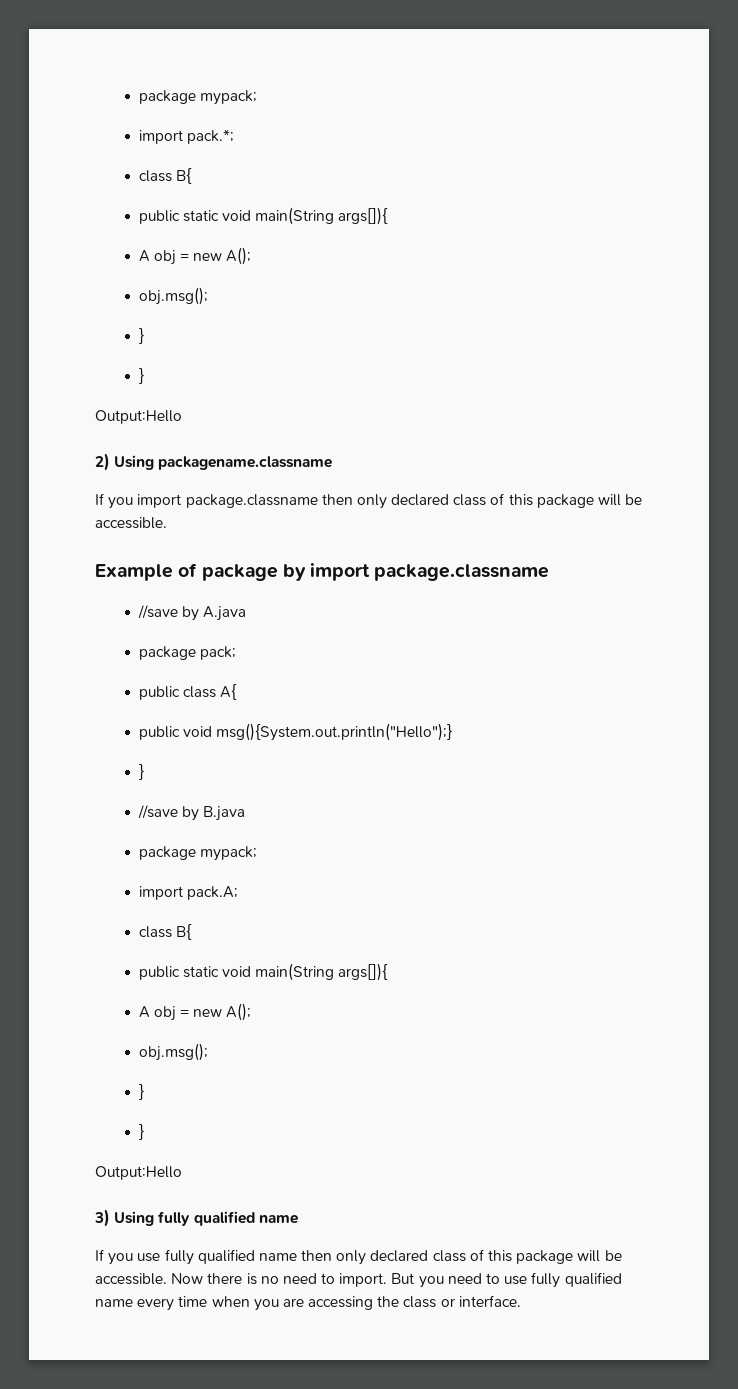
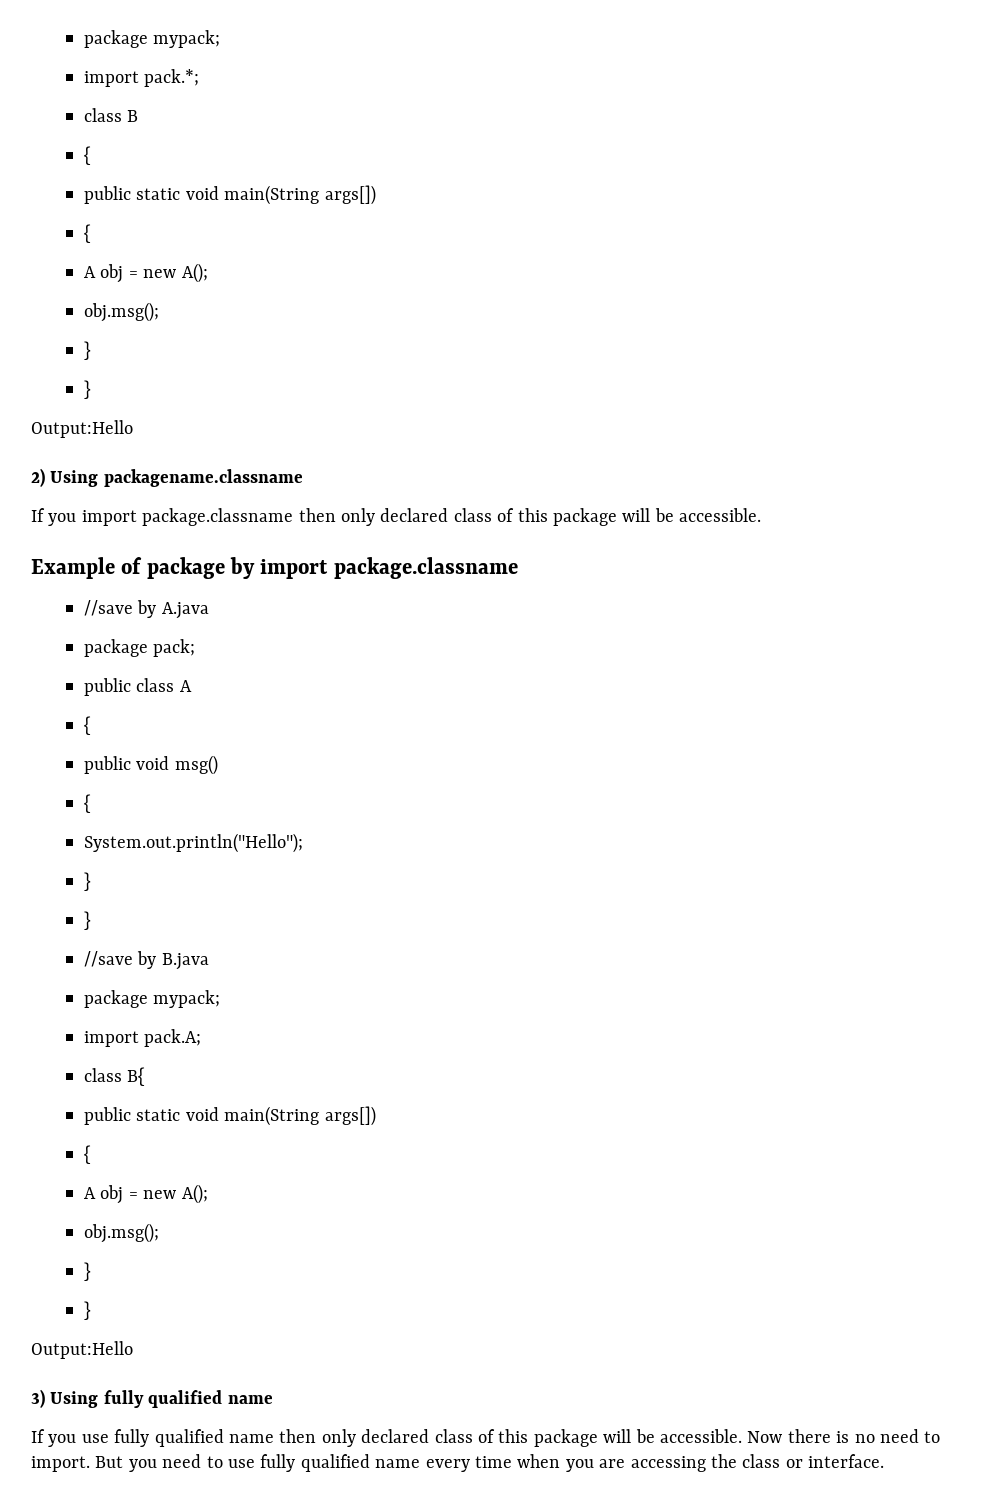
[175,168,192,184] [138,207,389,225] B{ // public static void main(String args[]){ -> [127,110,139,122] [83,146,91,165] [83,185,376,205] [83,224,91,243] B // { // public static void main(String args[]) // {
[220,684,238,700] A{ -> [179,680,192,692] [83,716,91,735] A // {
[216,723,453,741] msg(){System.out.println("Hello");} -> [174,755,218,775] [83,794,91,813] [83,833,303,853] [83,872,91,891] msg() // { // System.out.println("Hello"); // }
[338,963,389,981] args[]){ -> [324,1106,376,1126] [83,1145,91,1164] args[]) // {

